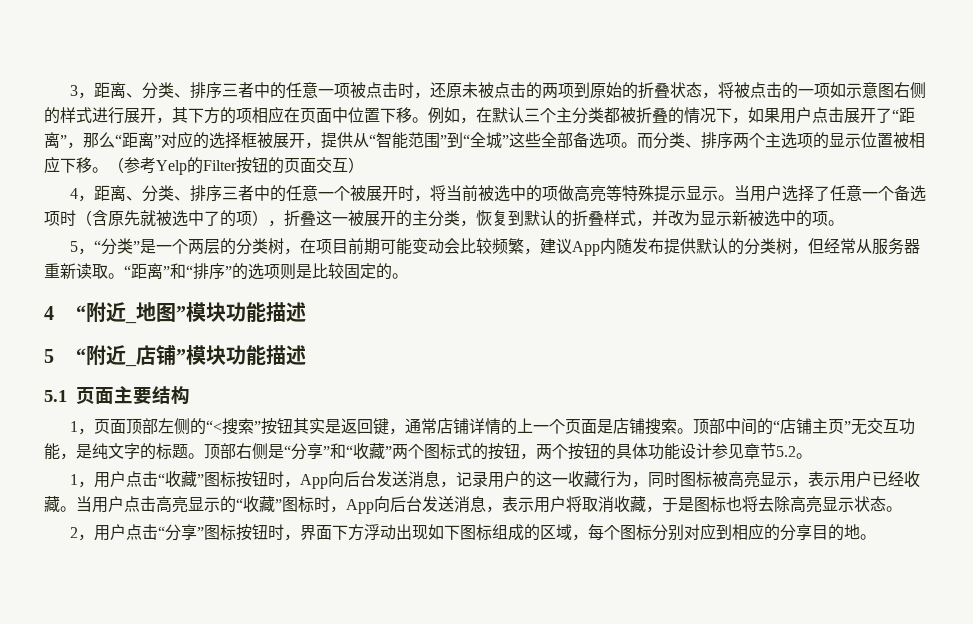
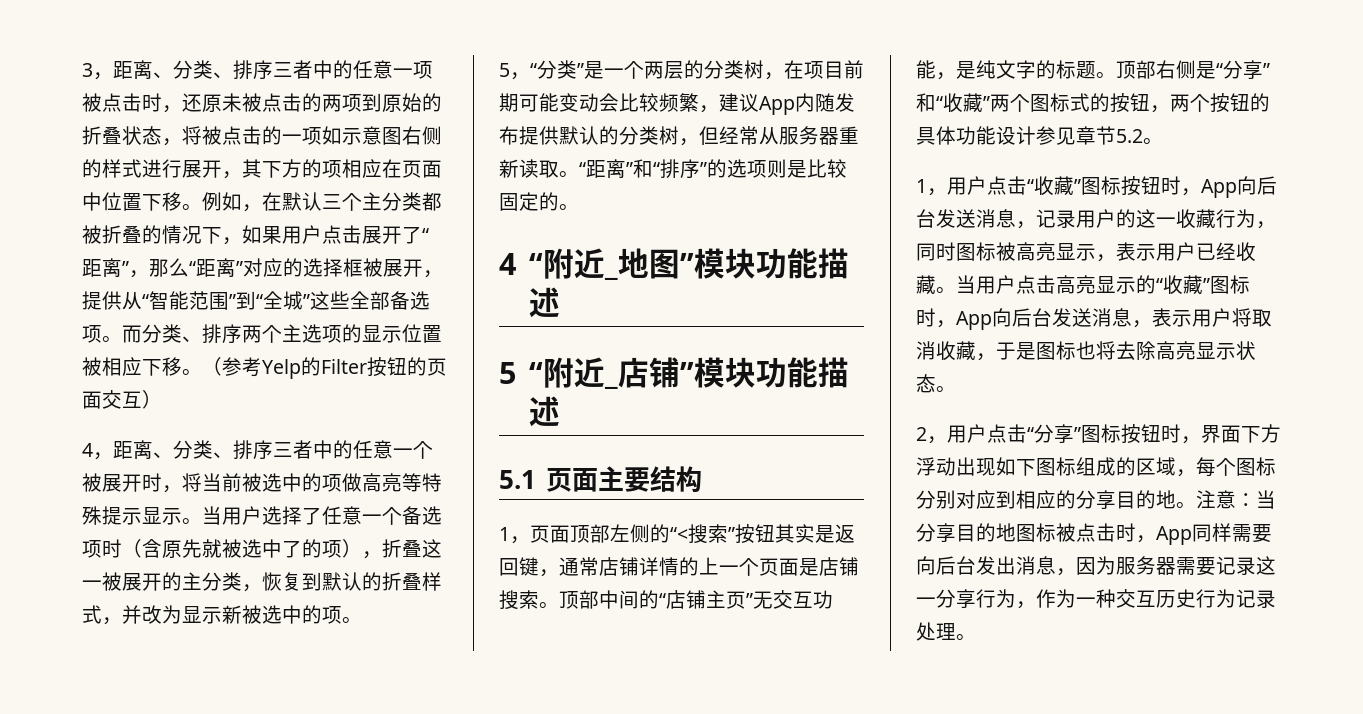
(876, 537) none -> [1196,490,1276,509] [916,523,1272,545] [916,556,1276,576] [916,589,1276,609] [916,622,976,641] 注意：当分享目的地图标被点击时，App同样需要向后台发出消息，因为服务器需要记录这一分享行为，作为一种交互历史行为记录处理。

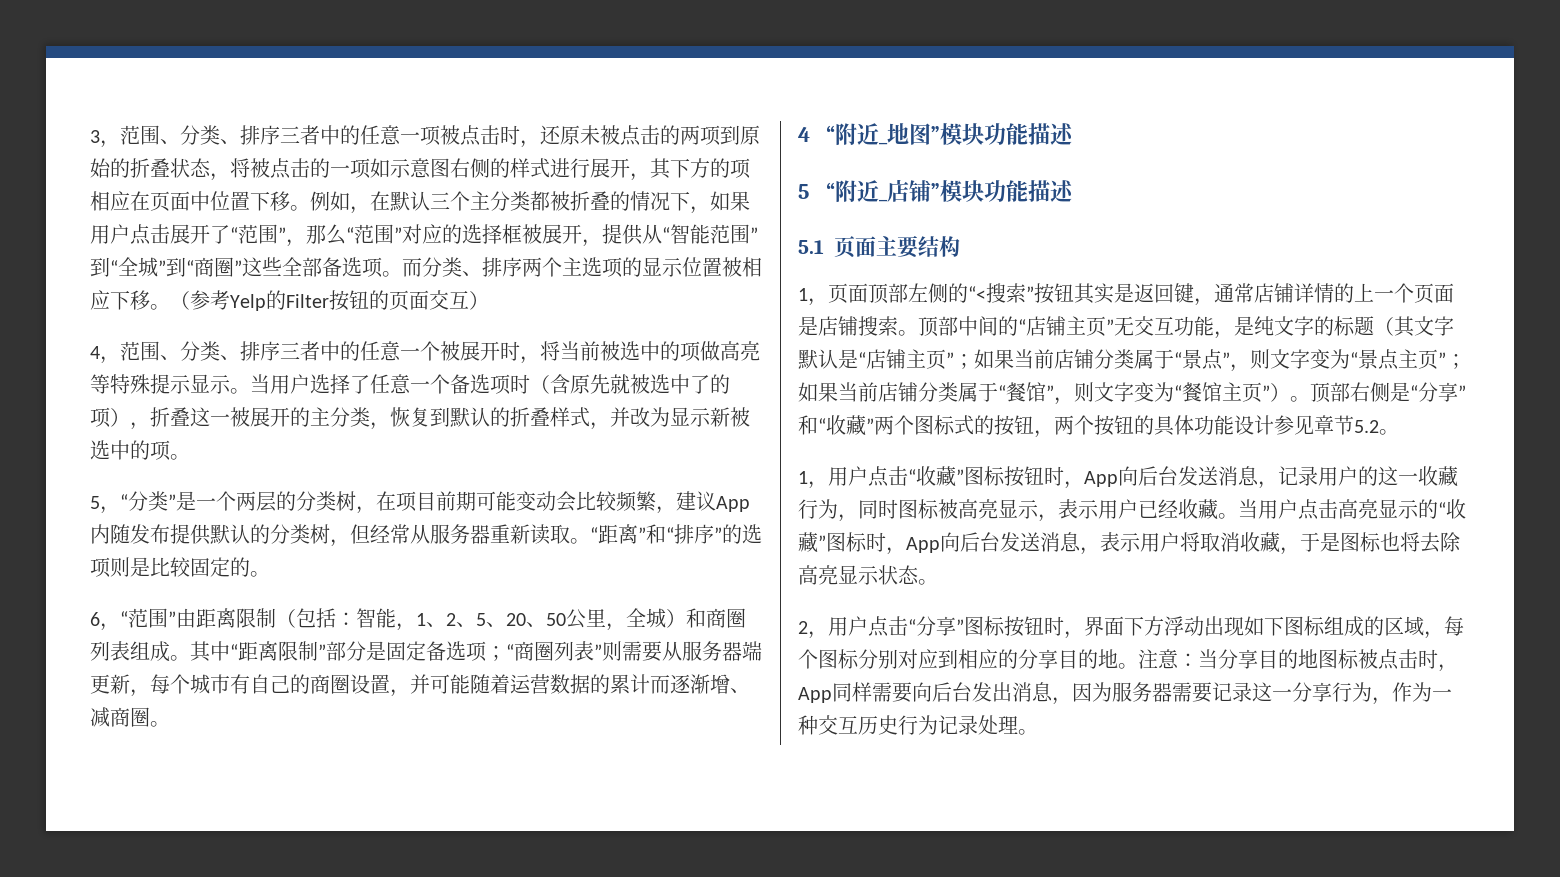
[113,60,153,79] 距离 -> [120,125,160,145] 范围
[82,258,122,277] 距离 -> [238,224,278,244] 范围
[196,258,236,277] 距离 -> [354,224,394,244] 范围
(310, 301) none -> [166,257,242,277] 到“商圈”
[113,440,153,459] 距离 -> [120,341,160,361] 范围
(579, 207) none -> [90,608,746,631] [90,641,762,662] [90,674,750,697] [90,707,170,727] // 6，“范围”由距离限制（包括：智能，1、2、5、20、50公里，全城）和商圈列表组成。其中“距离限制”部分是固定备选项；“商圈列表”则需要从服务器端更新，每个城市有自己的商圈设置，并可能随着运营数据的累计而逐渐增、减商圈。
(1096, 70) none -> [1374,316,1454,337] [798,349,1466,372] [798,382,1290,405] （其文字默认是“店铺主页”；如果当前店铺分类属于“景点”，则文字变为“景点主页”；如果当前店铺分类属于“餐馆”，则文字变为“餐馆主页”）

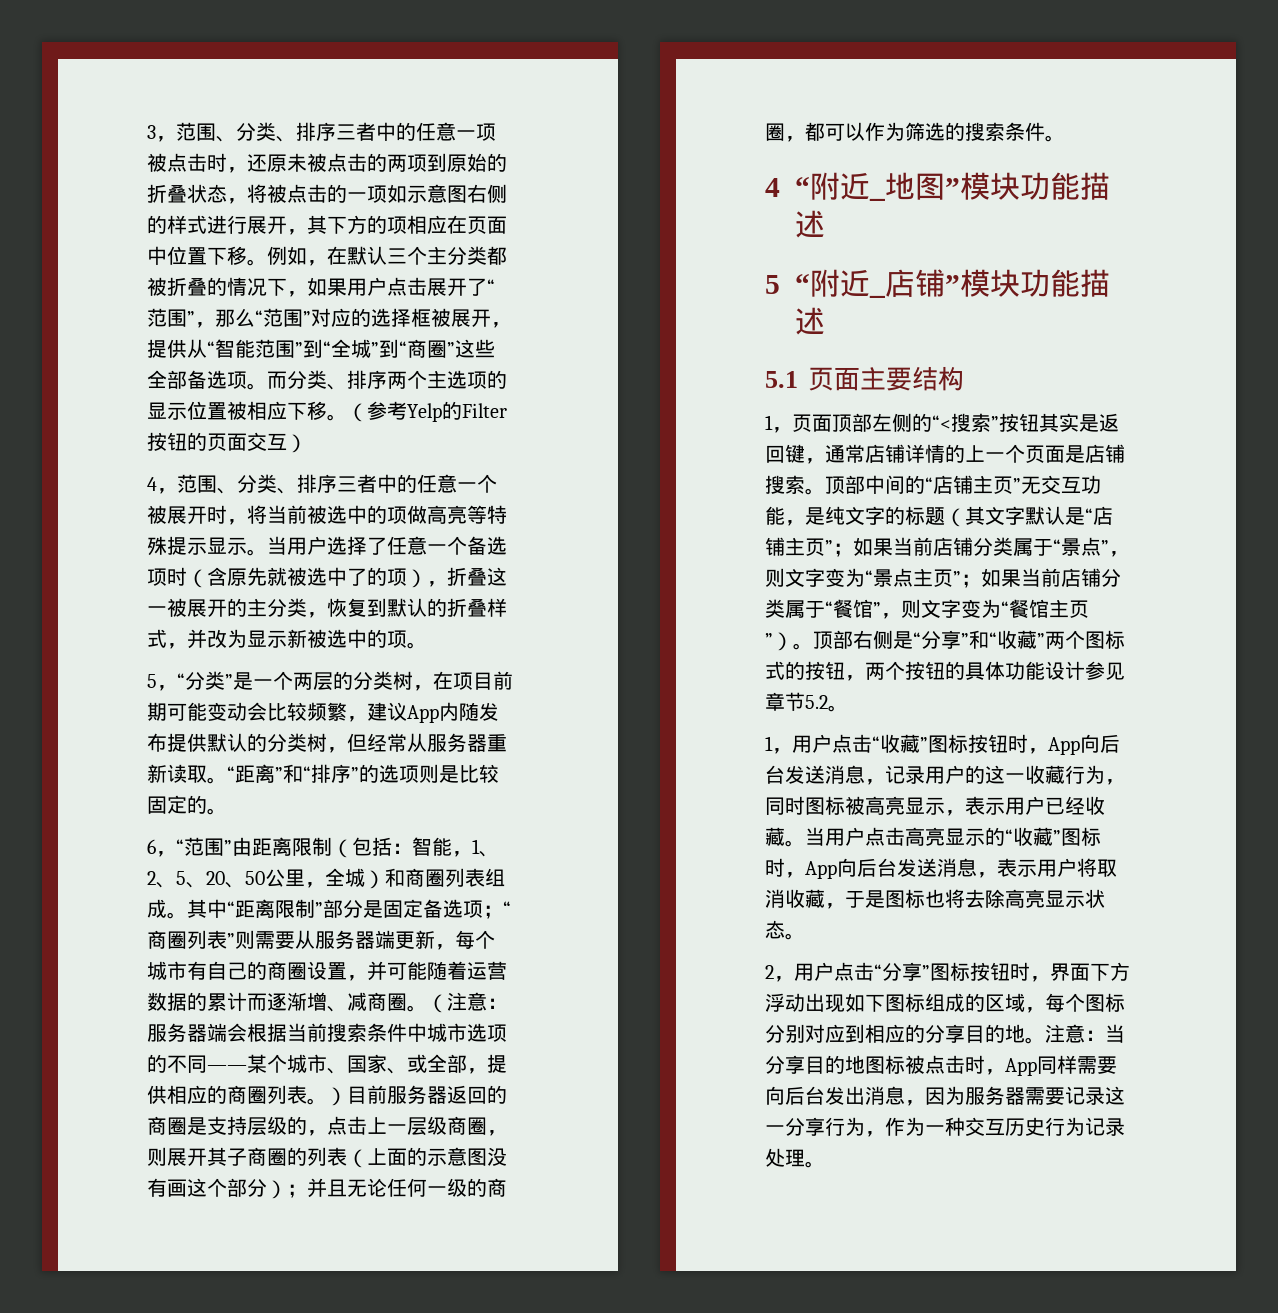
(170, 724) none -> [427,992,507,1013] [147,1023,507,1042] [147,1054,507,1074] [147,1085,507,1106] [147,1116,507,1136] [147,1147,507,1168] [147,1178,507,1199] [765,122,1065,142] （注意：服务器端会根据当前搜索条件中城市选项的不同——某个城市、国家、或全部，提供相应的商圈列表。）目前服务器返回的商圈是支持层级的，点击上一层级商圈，则展开其子商圈的列表（上面的示意图没有画这个部分）；并且无论任何一级的商圈，都可以作为筛选的搜索条件。

